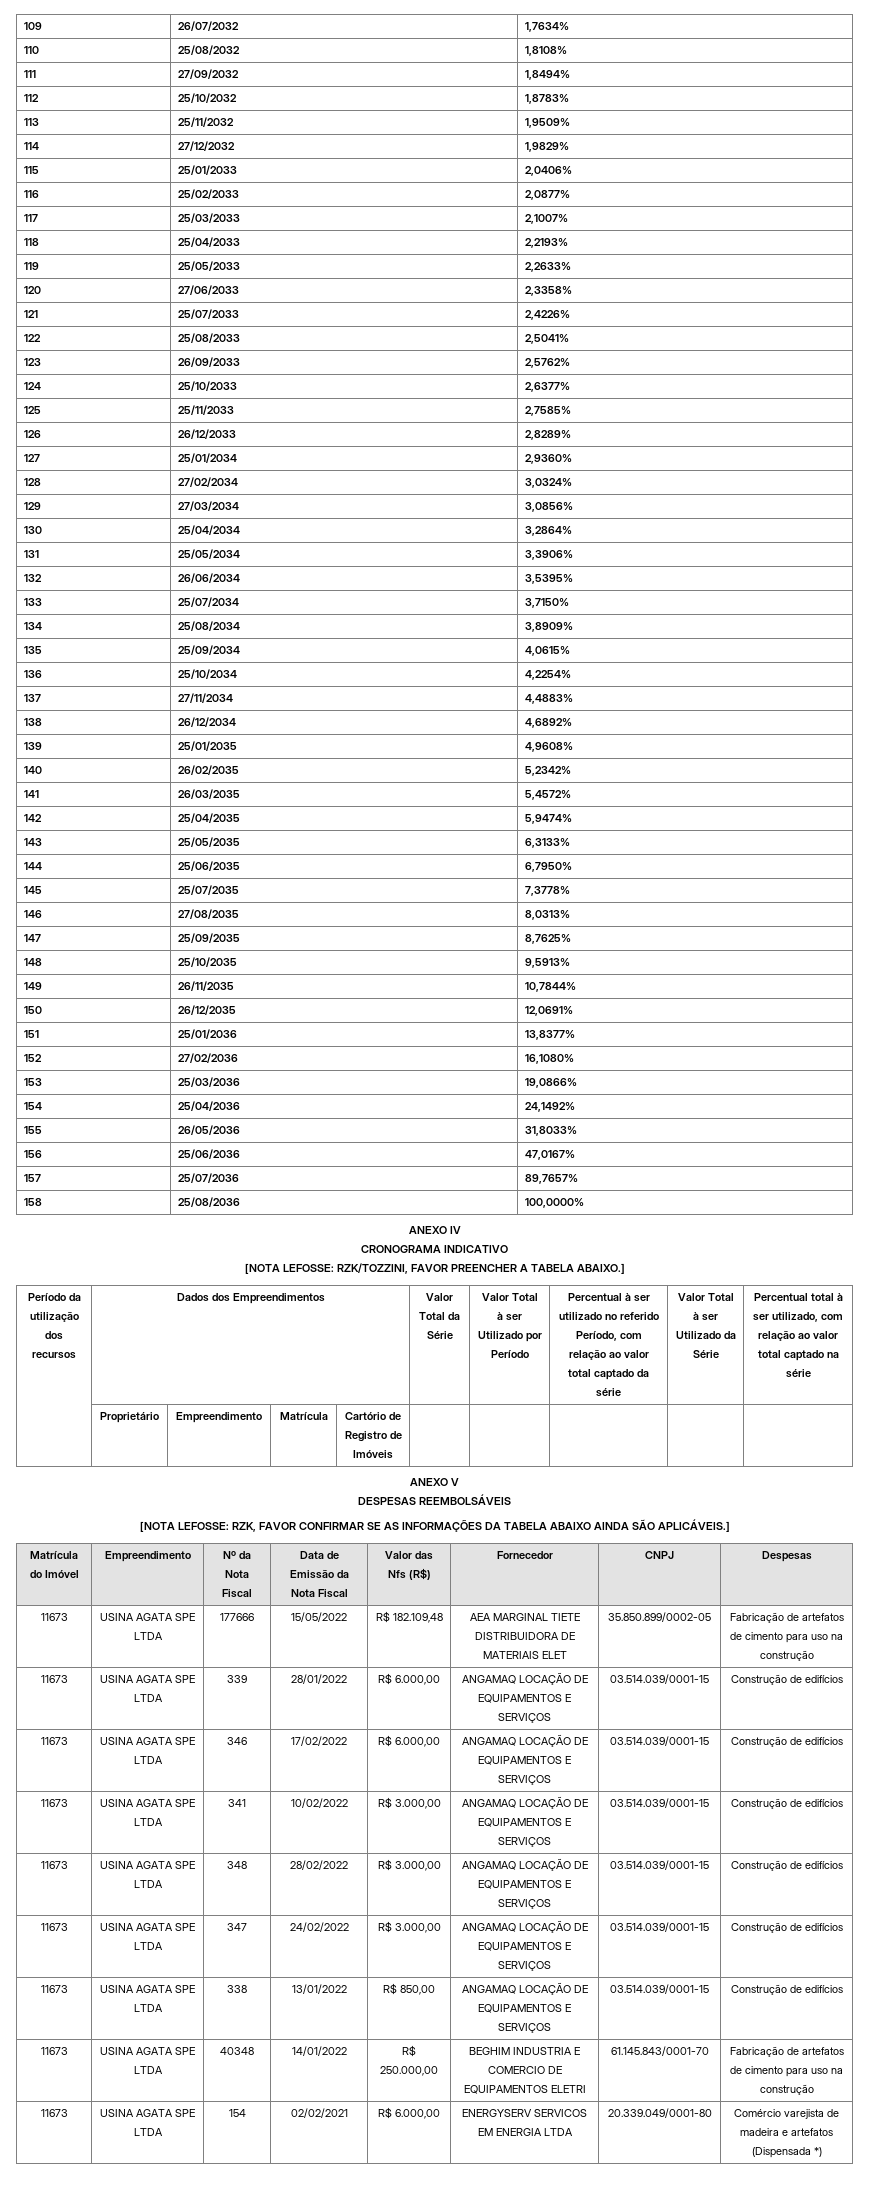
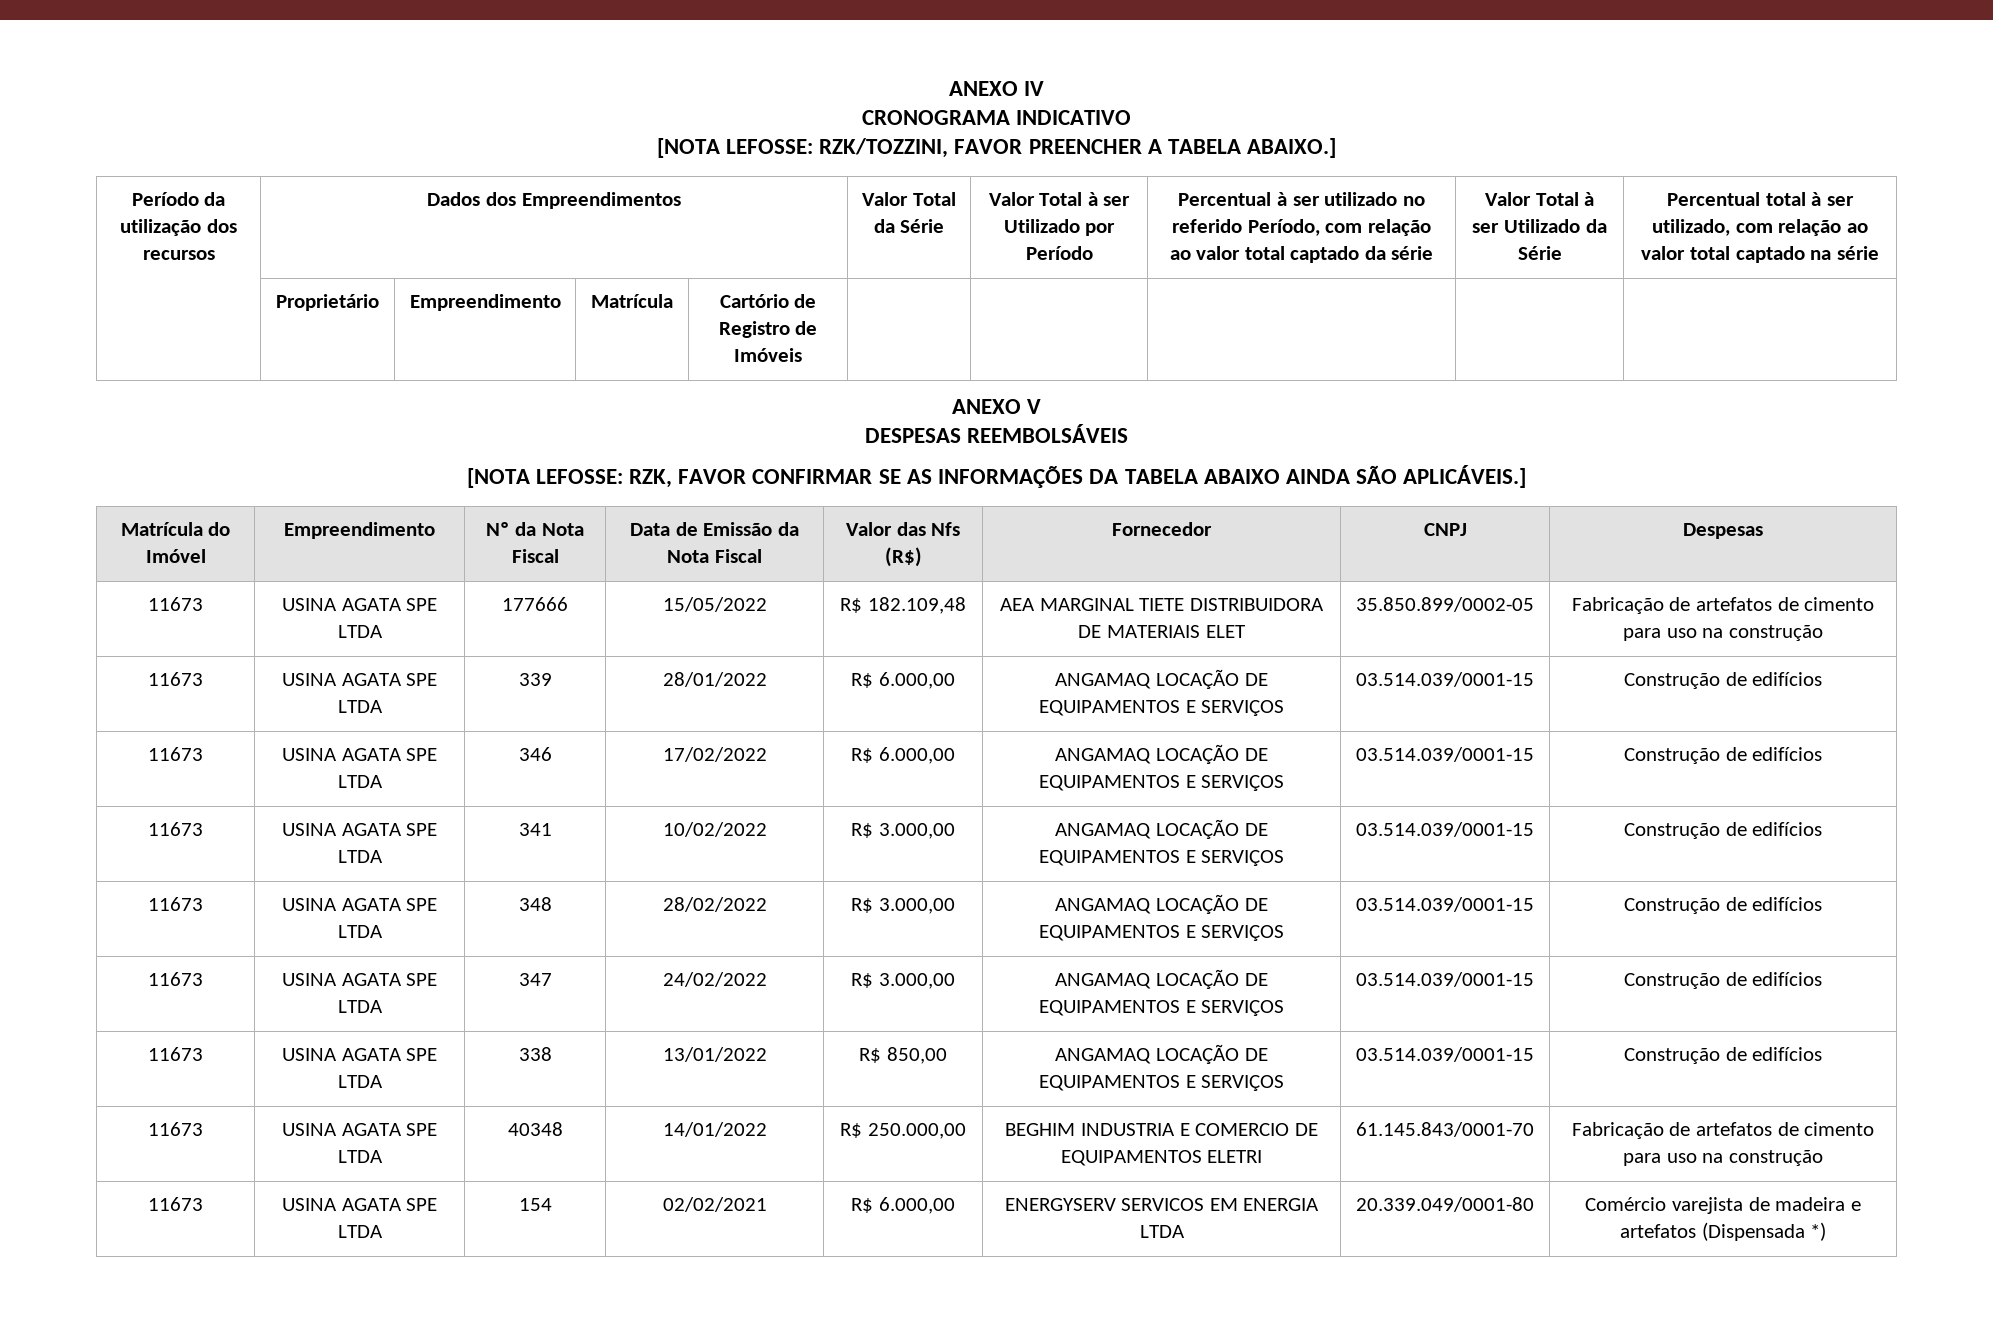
[24,22,43,30] [178,21,240,31] [525,22,570,32] [24,46,40,54] [178,45,241,55] [525,46,568,56] [24,70,37,78] [178,69,240,79] [525,70,571,80] [24,94,40,102] [178,93,238,103] [525,94,570,104] [24,118,40,126] [178,117,235,127] [525,118,571,128] [24,142,40,150] [178,141,236,151] [525,142,570,152] [24,166,40,174] [178,165,238,175] [525,166,573,176] [24,190,40,198] [178,189,240,199] [525,190,571,200] [24,214,39,222] [178,213,241,223] [525,214,569,224] [24,238,40,246] [178,237,241,247] [525,238,569,248] [24,262,40,270] [178,261,241,271] [525,262,572,272] [24,286,42,294] [178,285,240,295] [525,286,573,296] [24,310,39,318] [178,309,240,319] [525,310,571,320] [24,334,42,342] [178,333,241,343] [525,334,570,344] [24,358,42,366] [178,357,241,367] [525,358,571,368] [24,382,42,390] [178,381,238,391] [525,382,571,392] [24,406,42,414] [178,405,235,415] [525,406,572,416] [24,430,42,438] [178,429,237,439] [525,430,572,440] [24,454,41,462] [178,453,238,463] [525,454,573,464] [24,478,42,486] [178,477,239,487] [525,478,573,488] [24,502,42,510] [178,501,240,511] [525,502,574,512] [24,526,43,534] [178,525,241,535] [525,526,573,536] [24,550,40,558] [178,549,241,559] [525,550,574,560] [24,574,43,582] [178,573,241,583] [525,574,574,584] [24,598,43,606] [178,597,240,607] [525,598,570,608] [24,622,43,630] [178,621,241,631] [525,622,574,632] [24,646,43,654] [178,645,241,655] [525,646,571,656] [24,670,43,678] [178,669,238,679] [525,670,572,680] [24,694,42,702] [178,693,234,703] [525,694,574,704] [24,718,43,726] [178,717,237,727] [525,718,573,728] [24,742,43,750] [178,741,238,751] [525,742,574,752] [24,766,43,774] [178,765,240,775] [525,766,572,776] [24,790,40,798] [178,789,241,799] [525,790,572,800] [24,814,43,822] [178,813,241,823] [525,814,573,824] [24,838,43,846] [178,837,241,847] [525,838,571,848] [24,862,43,870] [178,861,241,871] [525,862,573,872] [24,886,43,894] [178,885,240,895] [525,886,571,896] [24,910,43,918] [178,909,240,919] [525,910,571,920] [24,934,42,942] [178,933,241,943] [525,934,572,944] [24,958,43,966] [178,957,238,967] [525,958,571,968] [24,982,43,990] [178,981,235,991] [525,982,577,992] [24,1006,43,1014] [178,1005,237,1015] [525,1006,574,1016] [24,1030,40,1038] [178,1029,238,1039] [525,1030,576,1040] [24,1054,43,1062] [178,1053,239,1063] [525,1054,575,1064] [24,1078,43,1086] [178,1077,241,1087] [525,1078,578,1088] [24,1102,43,1110] [178,1101,241,1111] [525,1102,576,1112] [24,1126,43,1134] [178,1125,241,1135] [525,1126,578,1136] [24,1150,43,1158] [178,1149,241,1159] [525,1150,576,1160] [24,1174,42,1182] [178,1173,240,1183] [525,1174,579,1184] [24,1198,43,1206] [178,1197,241,1207] [525,1198,585,1208] 109 | 26/07/2032 | 1,7634% // 110 | 25/08/2032 | 1,8108% // 111 | 27/09/2032 | 1,8494% // 112 | 25/10/2032 | 1,8783% // 113 | 25/11/2032 | 1,9509% // 114 | 27/12/2032 | 1,9829% // 115 | 25/01/2033 | 2,0406% // 116 | 25/02/2033 | 2,0877% // 117 | 25/03/2033 | 2,1007% // 118 | 25/04/2033 | 2,2193% // 119 | 25/05/2033 | 2,2633% // 120 | 27/06/2033 | 2,3358% // 121 | 25/07/2033 | 2,4226% // 122 | 25/08/2033 | 2,5041% // 123 | 26/09/2033 | 2,5762% // 124 | 25/10/2033 | 2,6377% // 125 | 25/11/2033 | 2,7585% // 126 | 26/12/2033 | 2,8289% // 127 | 25/01/2034 | 2,9360% // 128 | 27/02/2034 | 3,0324% // 129 | 27/03/2034 | 3,0856% // 130 | 25/04/2034 | 3,2864% // 131 | 25/05/2034 | 3,3906% // 132 | 26/06/2034 | 3,5395% // 133 | 25/07/2034 | 3,7150% // 134 | 25/08/2034 | 3,8909% // 135 | 25/09/2034 | 4,0615% // 136 | 25/10/2034 | 4,2254% // 137 | 27/11/2034 | 4,4883% // 138 | 26/12/2034 | 4,6892% // 139 | 25/01/2035 | 4,9608% // 140 | 26/02/2035 | 5,2342% // 141 | 26/03/2035 | 5,4572% // 142 | 25/04/2035 | 5,9474% // 143 | 25/05/2035 | 6,3133% // 144 | 25/06/2035 | 6,7950% // 145 | 25/07/2035 | 7,3778% // 146 | 27/08/2035 | 8,0313% // 147 | 25/09/2035 | 8,7625% // 148 | 25/10/2035 | 9,5913% // 149 | 26/11/2035 | 10,7844% // 150 | 26/12/2035 | 12,0691% // 151 | 25/01/2036 | 13,8377% // 152 | 27/02/2036 | 16,1080% // 153 | 25/03/2036 | 19,0866% // 154 | 25/04/2036 | 24,1492% // 155 | 26/05/2036 | 31,8033% // 156 | 25/06/2036 | 47,0167% // 157 | 25/07/2036 | 89,7657% // 158 | 25/08/2036 | 100,0000% // -> (948, 88) none

